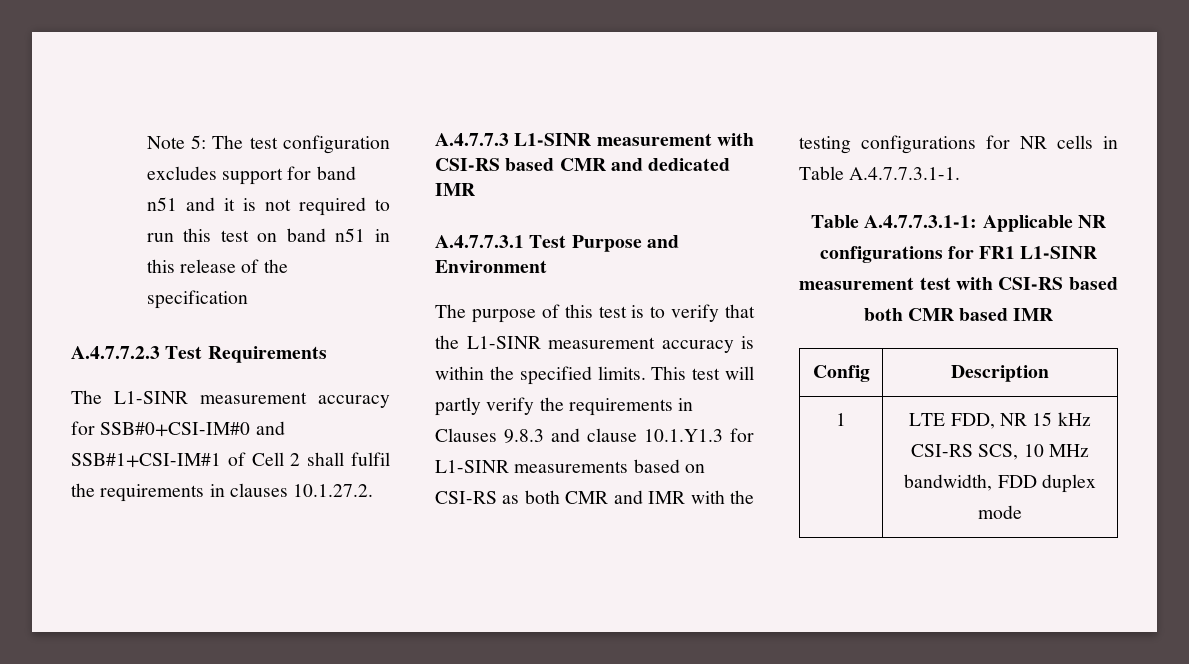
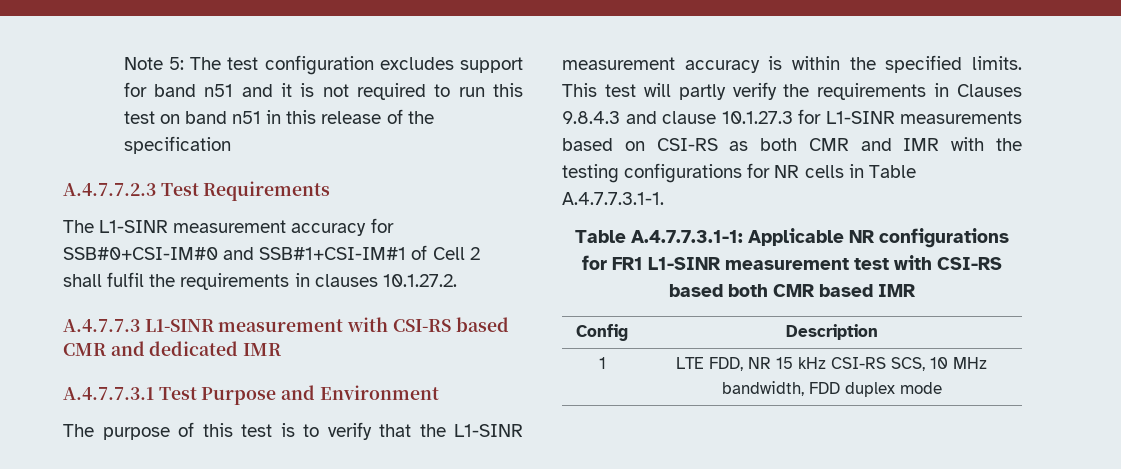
[504,429,544,443] 9.8.3 -> [562,111,620,124] 9.8.4.3
[644,429,723,442] 10.1.Y1.3 -> [721,111,793,124] 10.1.27.3

